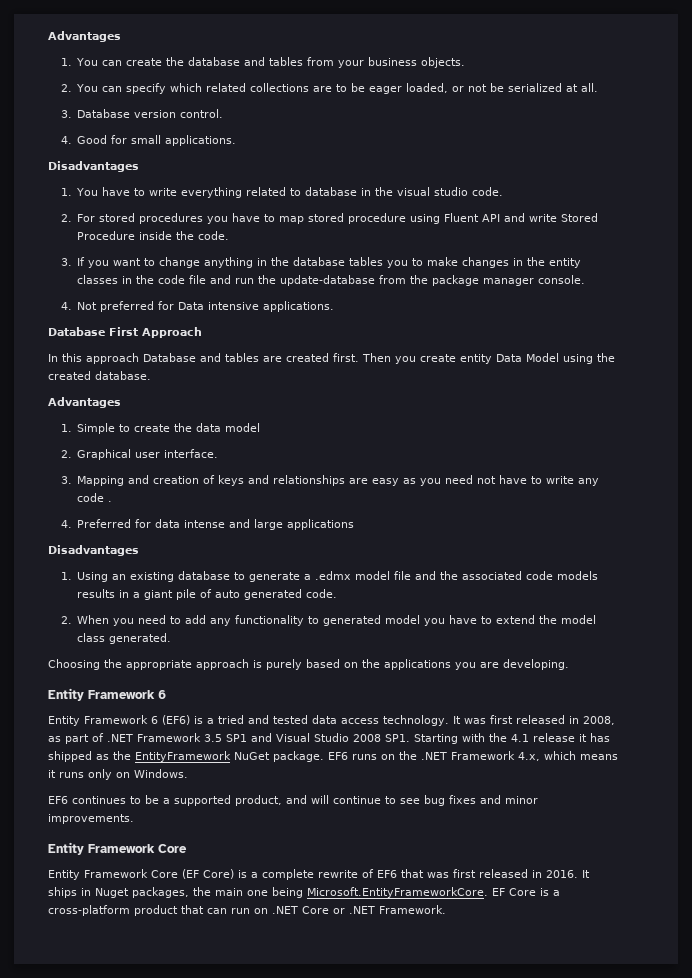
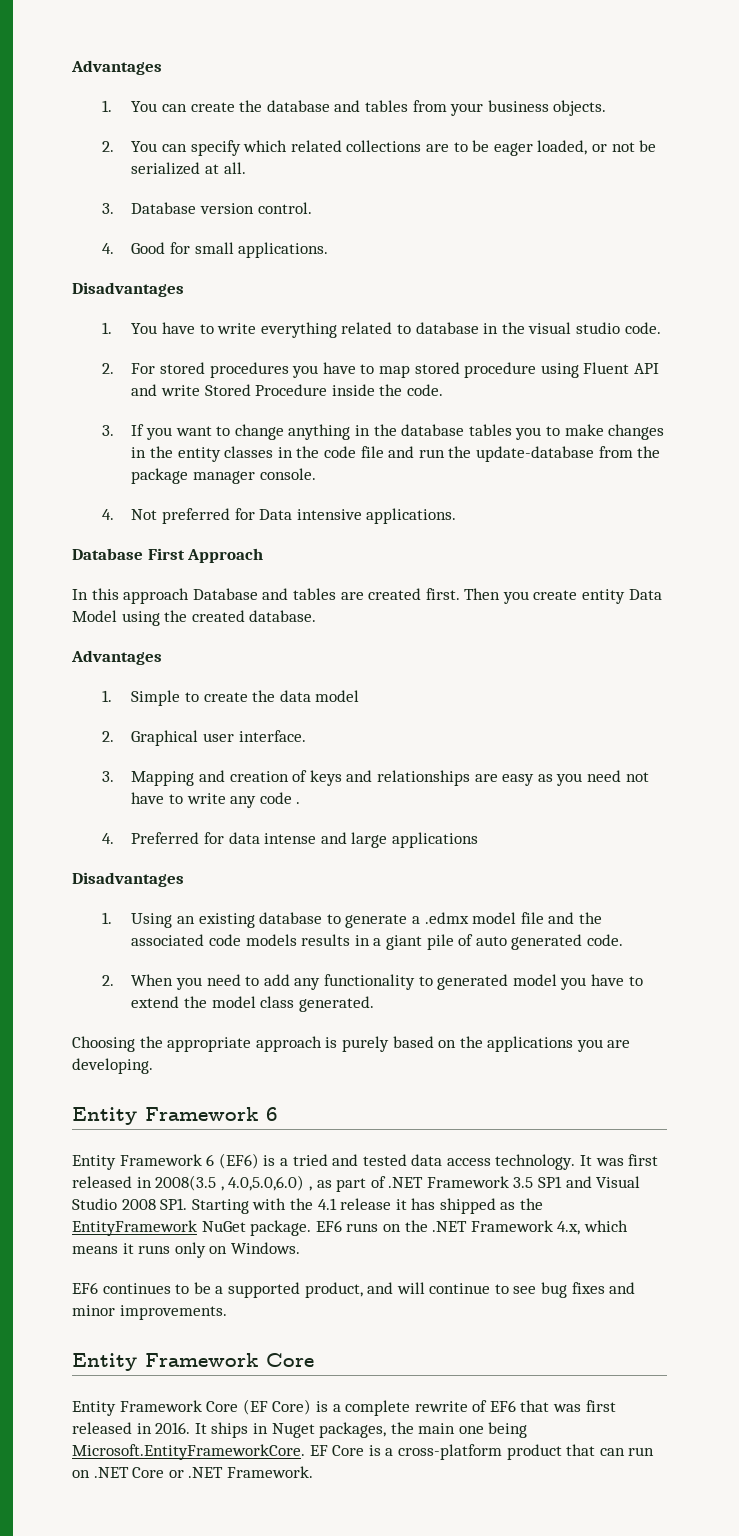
[582,716,615,725] 2008, -> [155,1175,312,1191] 2008(3.5 , 4.0,5.0,6.0) ,

